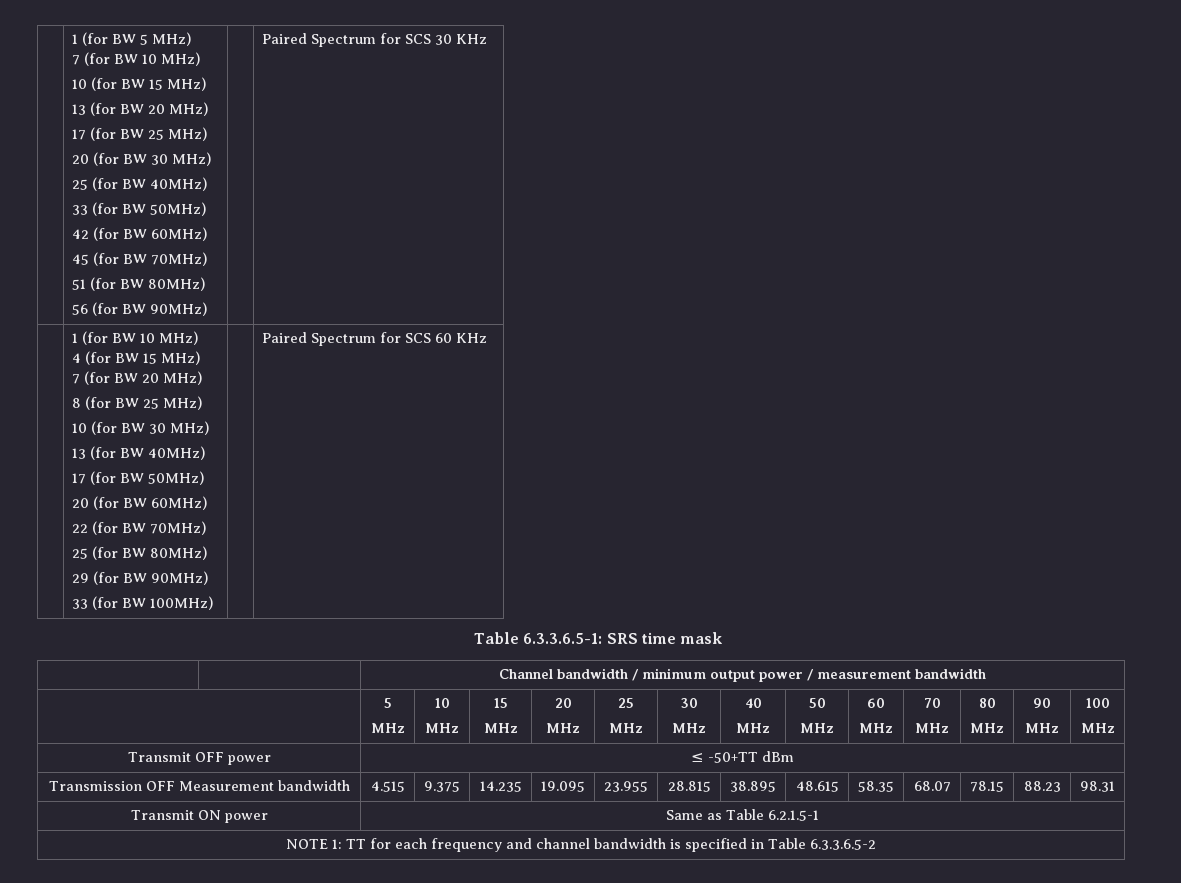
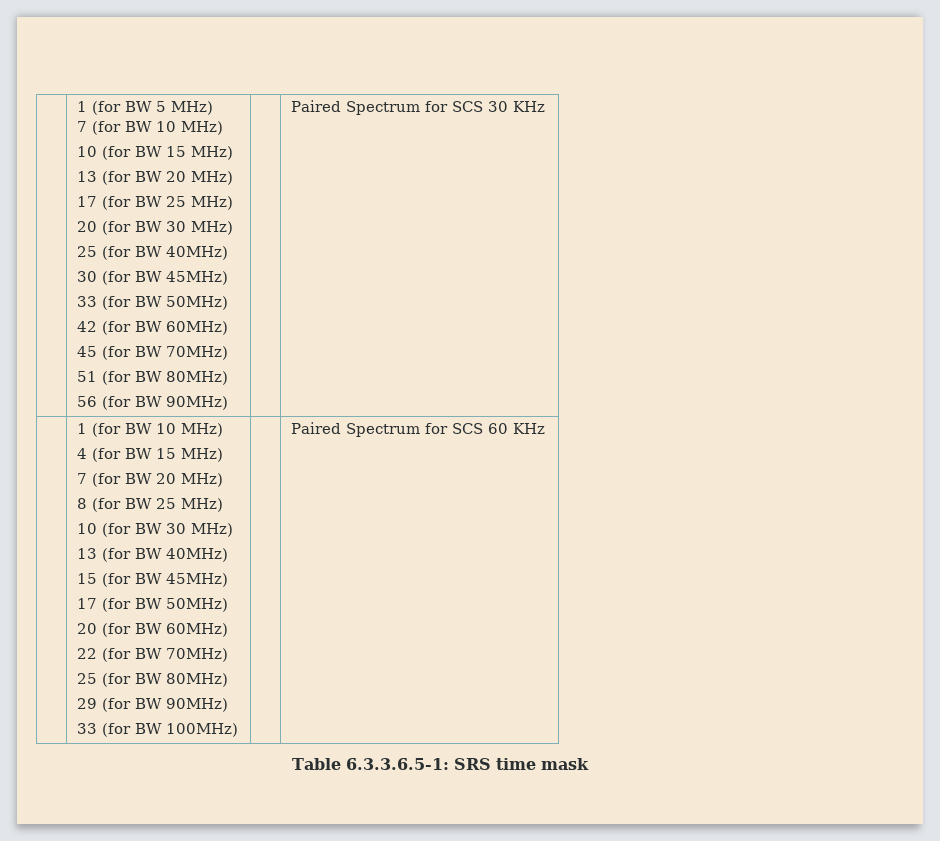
(208, 184) none -> [77,271,229,285] // 30 (for BW 45MHz)
(206, 453) none -> [77,573,229,587] // 15 (for BW 45MHz)
[499,668,986,682] [383,698,392,708] [370,723,405,733] [434,698,450,708] [425,723,459,733] [493,698,508,708] [483,723,518,733] [554,698,572,708] [546,723,580,733] [618,698,634,708] [609,723,643,733] [680,698,698,708] [672,723,706,733] [744,698,762,708] [736,723,770,733] [808,698,826,708] [800,723,834,733] [867,698,885,708] [859,723,893,733] [923,698,941,708] [915,723,949,733] [978,698,996,708] [970,723,1004,733] [1033,698,1051,708] [1025,723,1059,733] [1085,698,1110,708] [1080,723,1115,733] [127,752,271,765] [691,751,794,763] [48,780,350,791] [370,781,405,792] [424,781,460,792] [479,781,522,792] [541,781,585,792] [604,781,648,792] [667,781,711,792] [730,781,776,792] [795,781,839,792] [858,781,894,792] [913,781,951,792] [970,781,1004,792] [1023,781,1061,792] [1080,781,1115,792] [130,810,268,823] [666,809,819,821] [286,838,876,852] // | | Channel bandwidth / minimum output power / measurement bandwidth // | 5 // MHz | 10 // MHz | 15 // MHz | 20 // MHz | 25 // MHz | 30 // MHz | 40 // MHz | 50 // MHz | 60 // MHz | 70 // MHz | 80 // MHz | 90 // MHz | 100 // MHz // Transmit OFF power | ≤ -50+TT dBm // Transmission OFF Measurement bandwidth | 4.515 | 9.375 | 14.235 | 19.095 | 23.955 | 28.815 | 38.895 | 48.615 | 58.35 | 68.07 | 78.15 | 88.23 | 98.31 // Transmit ON power | Same as Table 6.2.1.5-1 // NOTE 1: TT for each frequency and channel bandwidth is specified in Table 6.3.3.6.5-2 -> (589, 764) none

